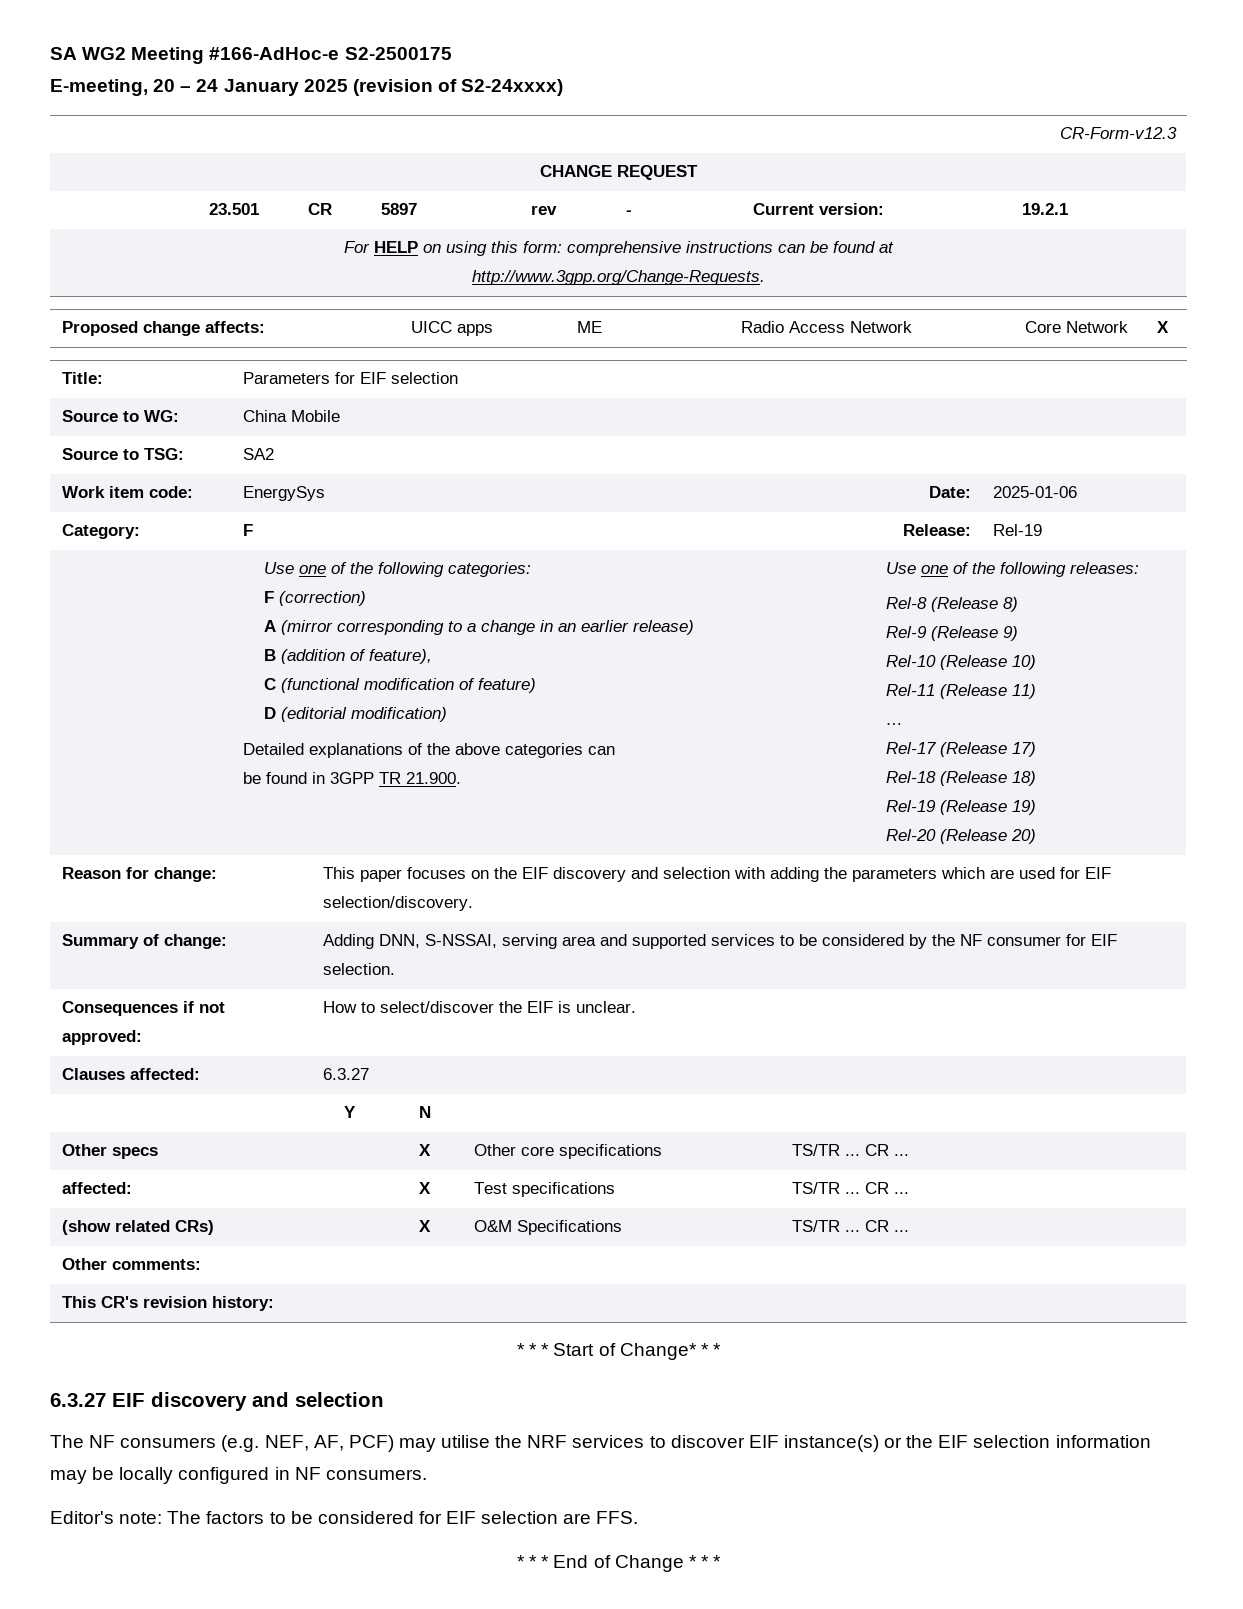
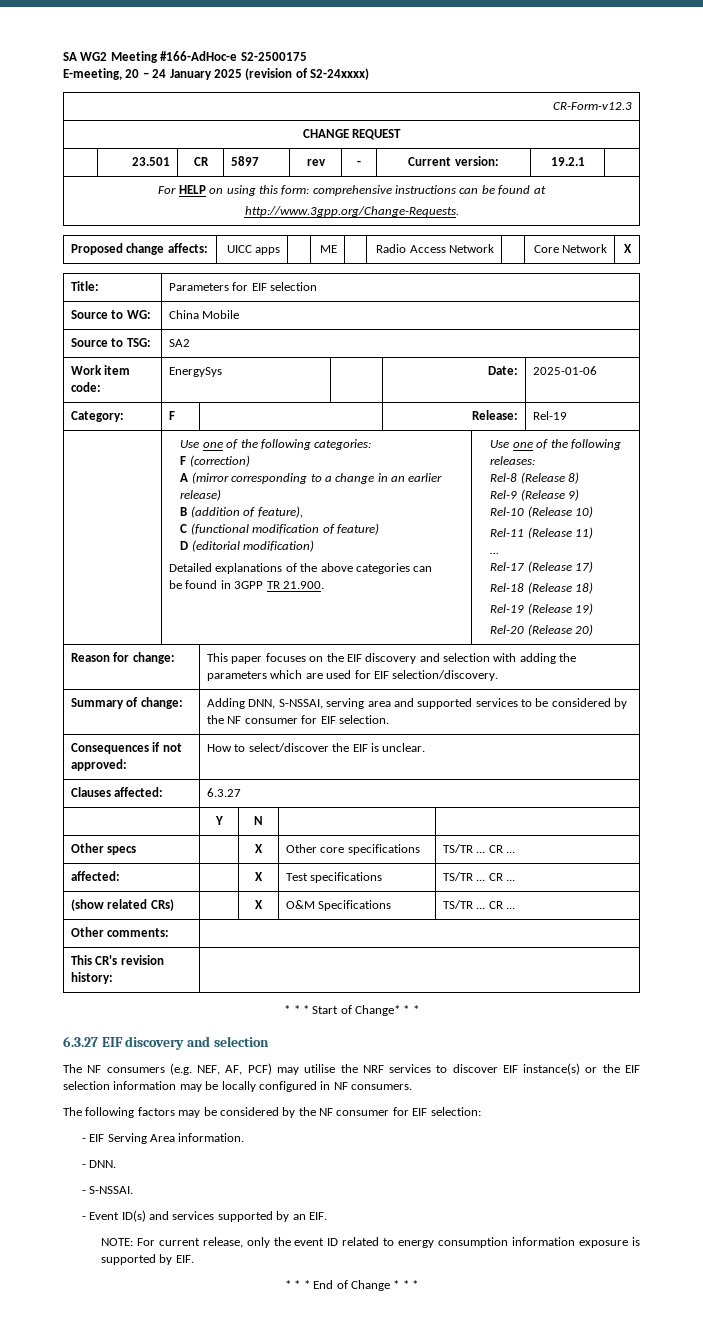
[50,1511,639,1524] Editor's note: The factors to be considered for EIF selection are FFS. -> [63,1107,481,1118] [81,1133,245,1144] [81,1160,117,1168] [81,1186,134,1194] [81,1210,327,1222] [100,1237,640,1248] [100,1254,194,1265] The following factors may be considered by the NF consumer for EIF selection: // - EIF Serving Area information. // - DNN. // - S-NSSAI. // - Event ID(s) and services supported by an EIF. // NOTE: For current release, only the event ID related to energy consumption information exposure is supported by EIF.

